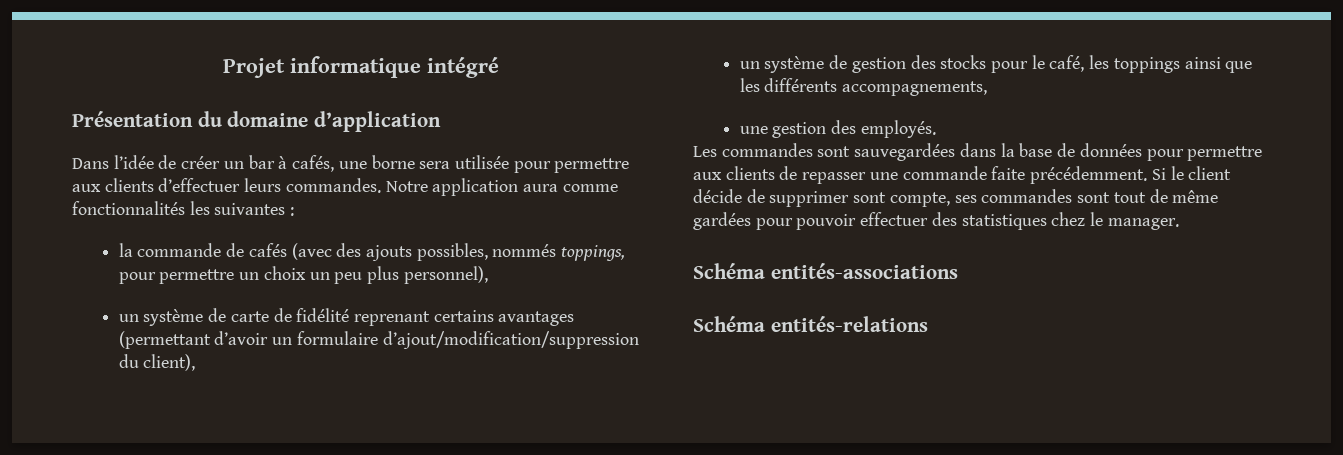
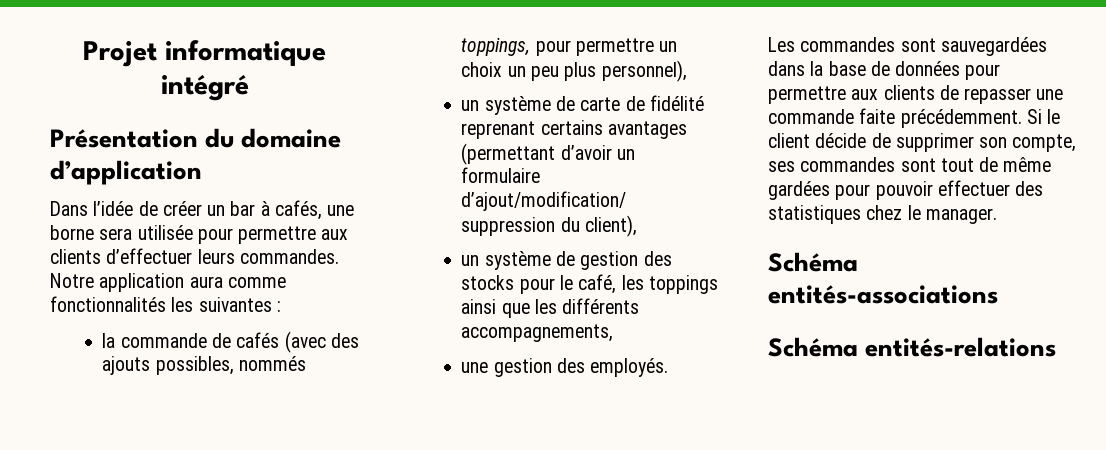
[853,192,887,203] sont -> [979,137,1008,148] son

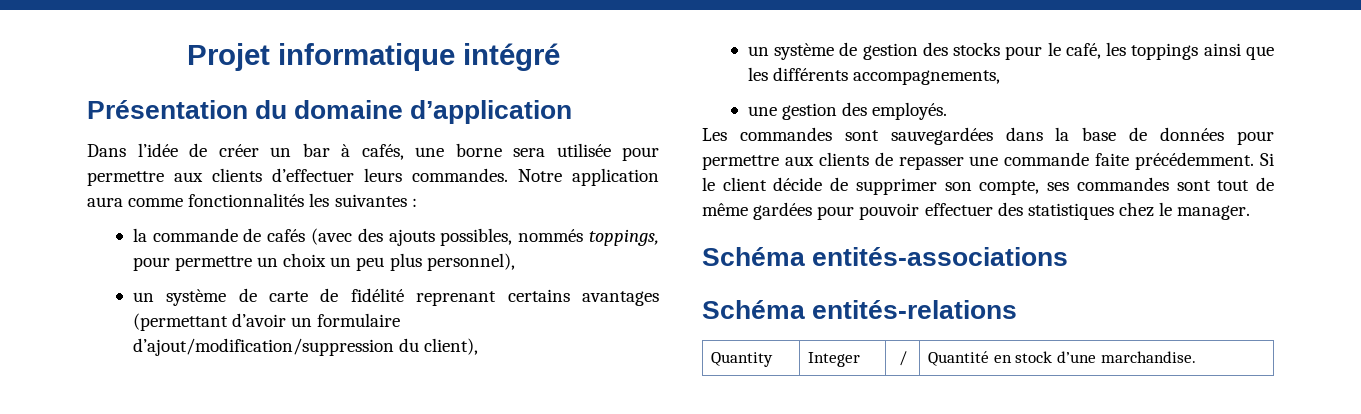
(1057, 347) none -> [711,352,774,367] [808,352,861,367] [898,351,907,366] [928,351,1196,366] // Quantity | Integer | / | Quantité en stock d’une marchandise.

